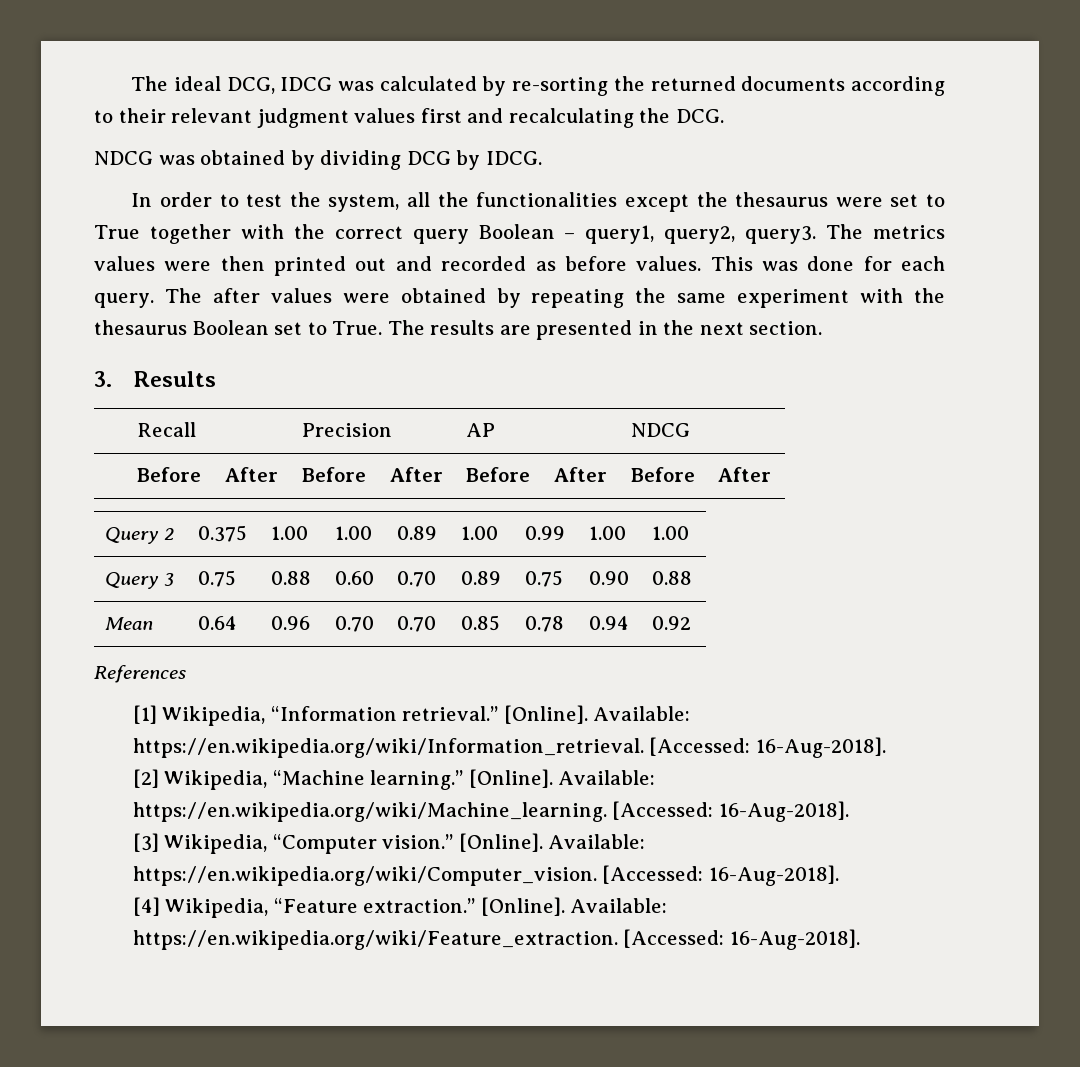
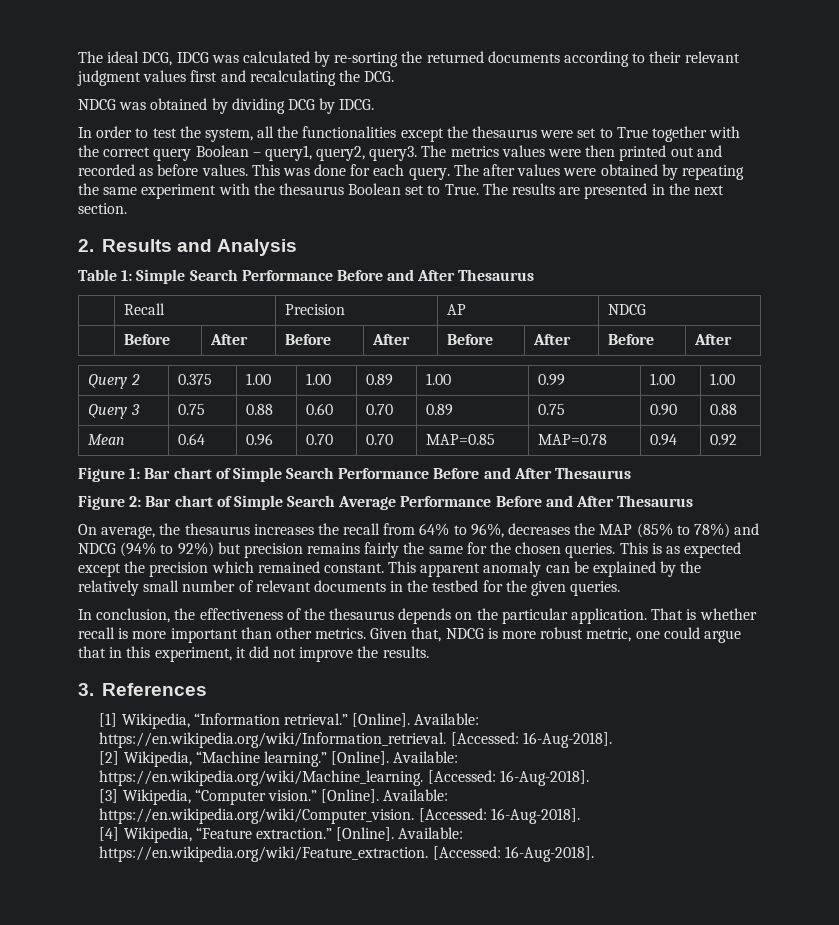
[94,371,112,387] 3. -> [78,239,94,252] 2.
(216, 379) none -> [176,239,298,256] [78,269,535,284] and Analysis // Table 1: Simple Search Performance Before and After Thesaurus
[461,615,501,631] [525,616,565,632] 0.85 | 0.78 -> [426,434,496,445] [538,434,608,445] MAP=0.85 | MAP=0.78
(692, 623) none -> [78,467,632,482] [78,495,694,510] [78,523,760,539] [78,542,742,558] [78,561,702,577] [78,580,621,596] [78,608,757,624] [78,627,741,643] [78,646,429,662] [78,683,94,696] Figure 1: Bar chart of Simple Search Performance Before and After Thesaurus // Figure 2: Bar chart of Simple Search Average Performance Before and After Thesaurus // On average, the thesaurus increases the recall from 64% to 96%, decreases the MAP (85% to 78%) and NDCG (94% to 92%) but precision remains fairly the same for the chosen queries. This is as expected except the precision which remained constant. This apparent anomaly can be explained by the relatively small number of relevant documents in the testbed for the given queries. // In conclusion, the effectiveness of the thesaurus depends on the particular application. That is whether recall is more important than other metrics. Given that, NDCG is more robust metric, one could argue that in this experiment, it did not improve the results. // 3.

